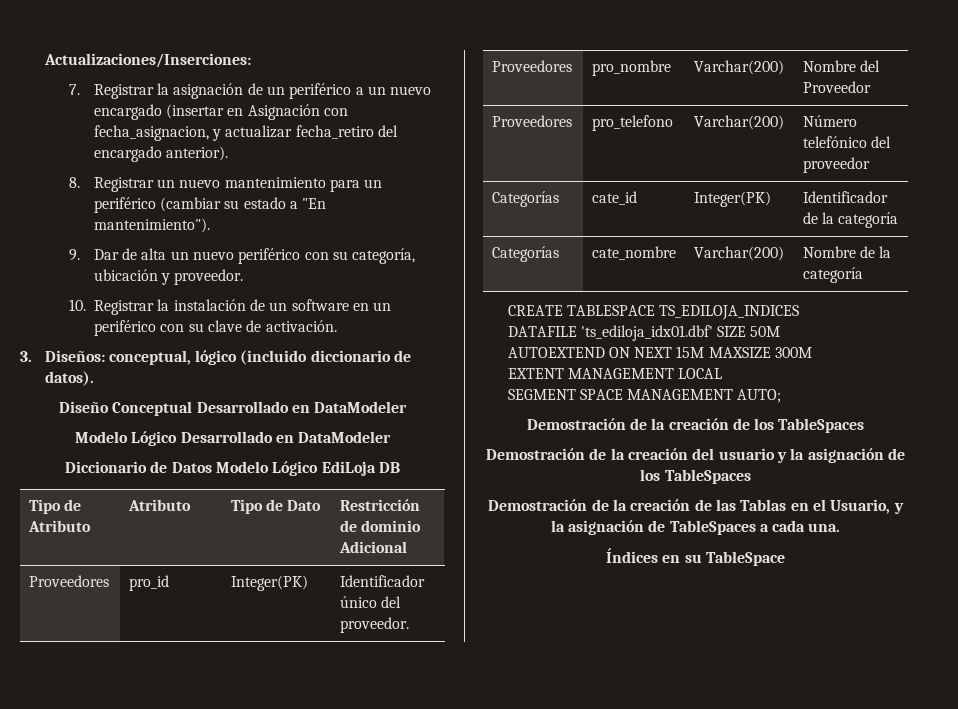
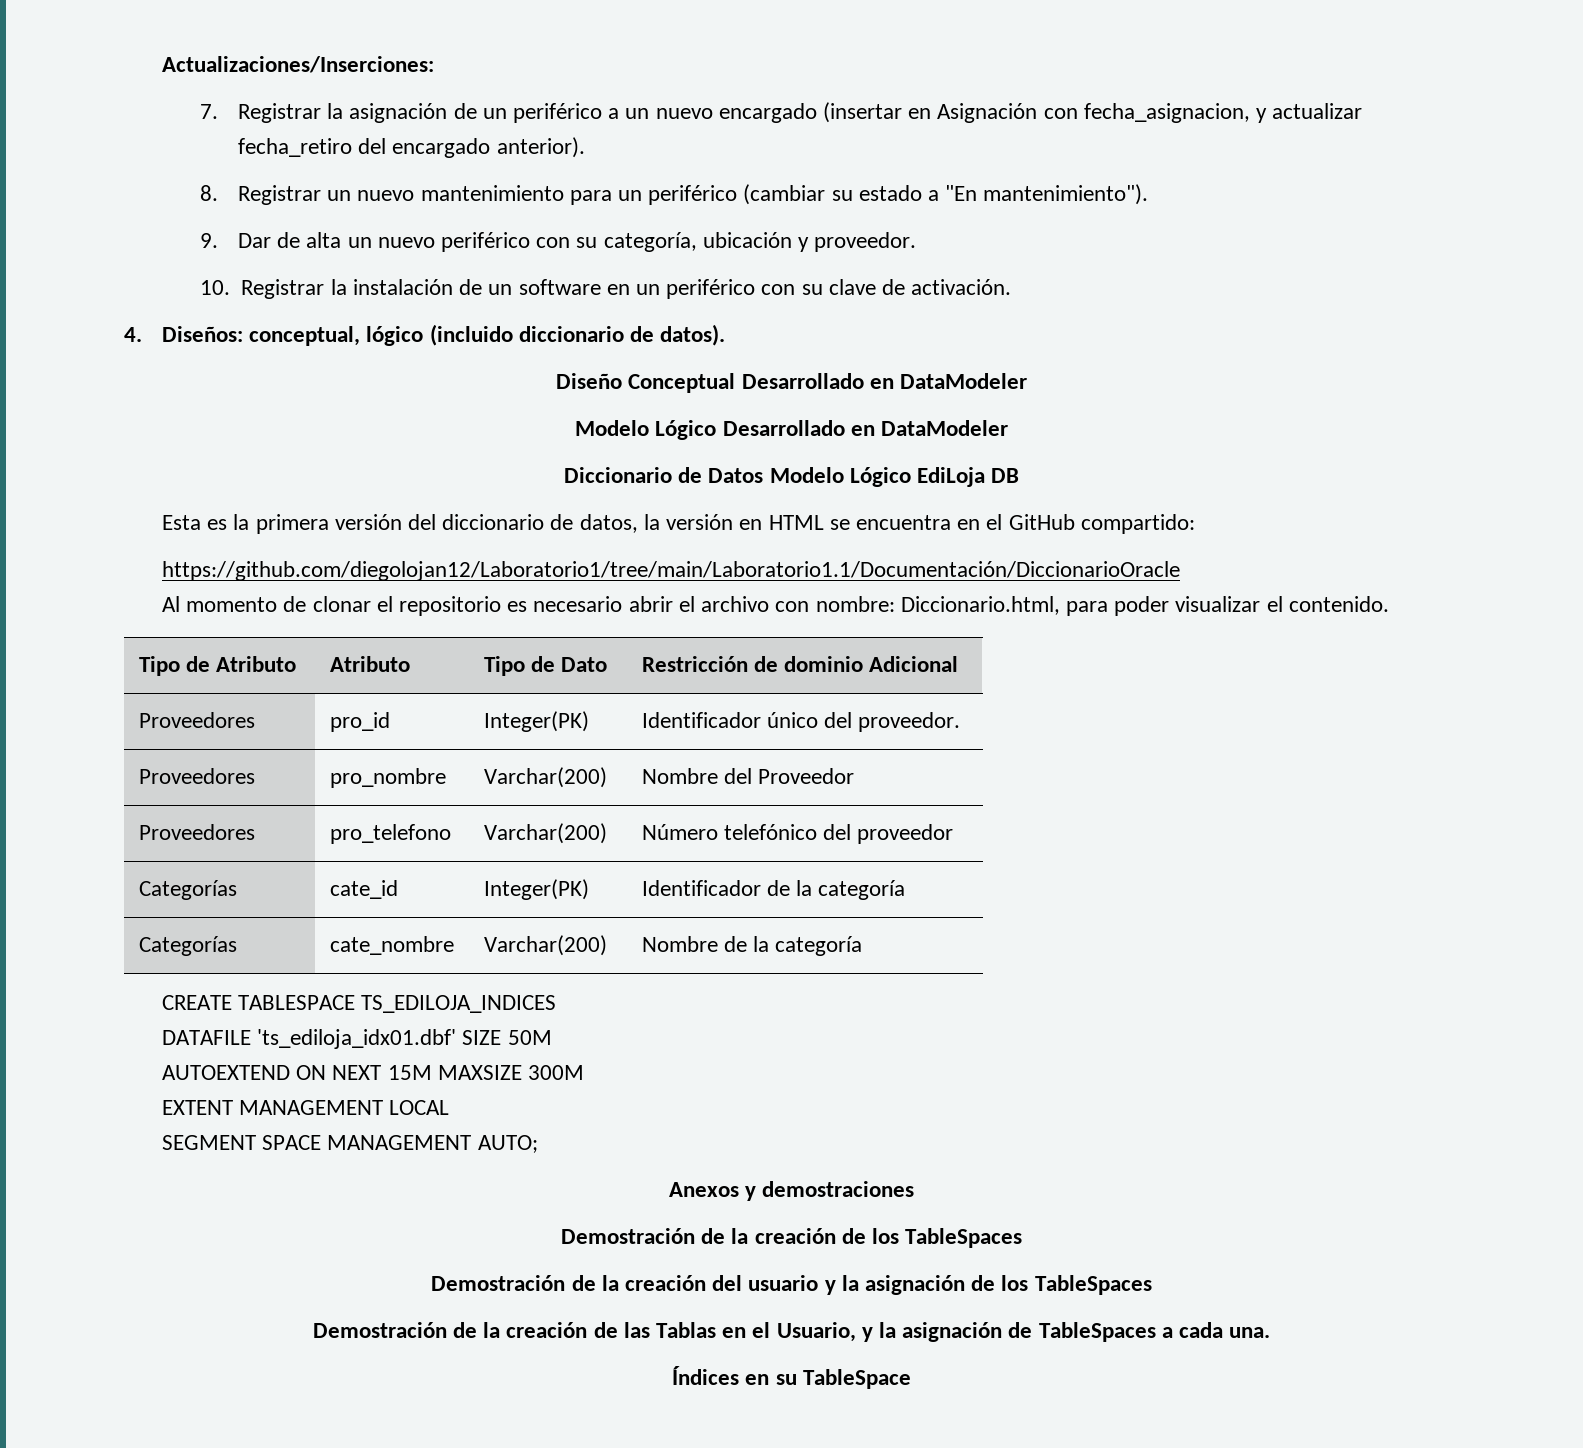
[20,351,32,362] 3. -> [124,327,142,342] 4.
(400, 467) none -> [161,514,1195,534] [161,561,1180,581] [161,596,1389,616] // Esta es la primera versión del diccionario de datos, la versión en HTML se encuentra en el GitHub compartido: // https://github.com/diegolojan12/Laboratorio1/tree/main/Laboratorio1.1/Documentación/DiccionarioOracle // Al momento de clonar el repositorio es necesario abrir el archivo con nombre: Diccionario.html, para poder visualizar el contenido.
(782, 396) none -> [668,1181,915,1201] // Anexos y demostraciones

